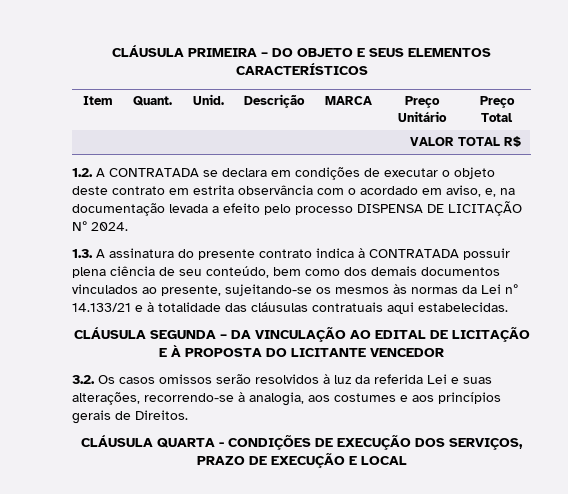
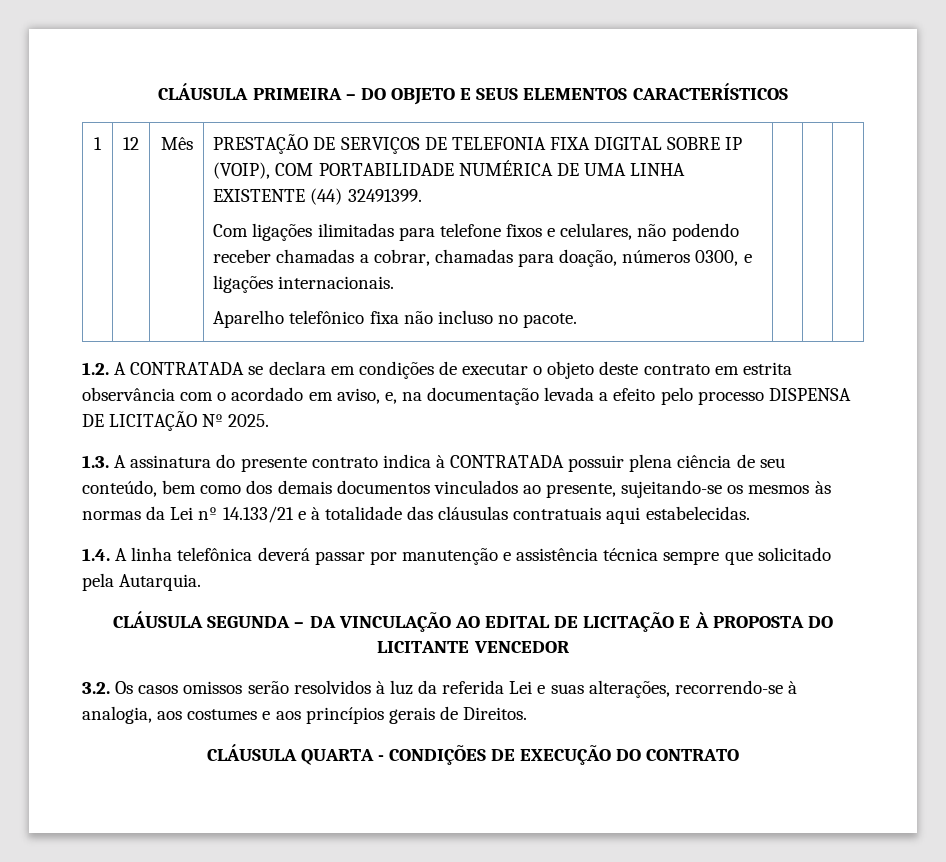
[82,96,113,105] [133,96,172,106] [192,94,224,105] [244,94,305,108] [324,96,372,105] [405,96,440,108] [398,111,447,122] [479,96,515,108] [481,113,513,122] [410,136,522,147] Item | Quant. | Unid. | Descrição | MARCA | Preço Unitário | Preço Total // VALOR TOTAL R$ -> [94,137,102,150] [123,137,139,150] [160,137,193,150] [213,134,743,154] [213,160,686,179] [213,188,422,205] [213,223,739,241] [213,249,752,267] [213,275,395,293] [213,310,578,328] 1 | 12 | Mês | PRESTAÇÃO DE SERVIÇOS DE TELEFONIA FIXA DIGITAL SOBRE IP (VOIP), COM PORTABILIDADE NUMÉRICA DE UMA LINHA EXISTENTE (44) 32491399. // Com ligações ilimitadas para telefone fixos e celulares, não podendo receber chamadas a cobrar, chamadas para doação, números 0300, e ligações internacionais. // Aparelho telefônico fixa não incluso no pacote. | | |
[91,222,128,231] 2024. -> [228,414,270,427] 2025.
(508, 307) none -> [82,547,831,565] [82,573,202,591] // 1.4. A linha telefônica deverá passar por manutenção e assistência técnica sempre que solicitado pela Autarquia.
[415,438,523,450] [196,453,407,468] DOS SERVIÇOS, PRAZO DE EXECUÇÃO E LOCAL -> [616,749,740,761] DO CONTRATO

